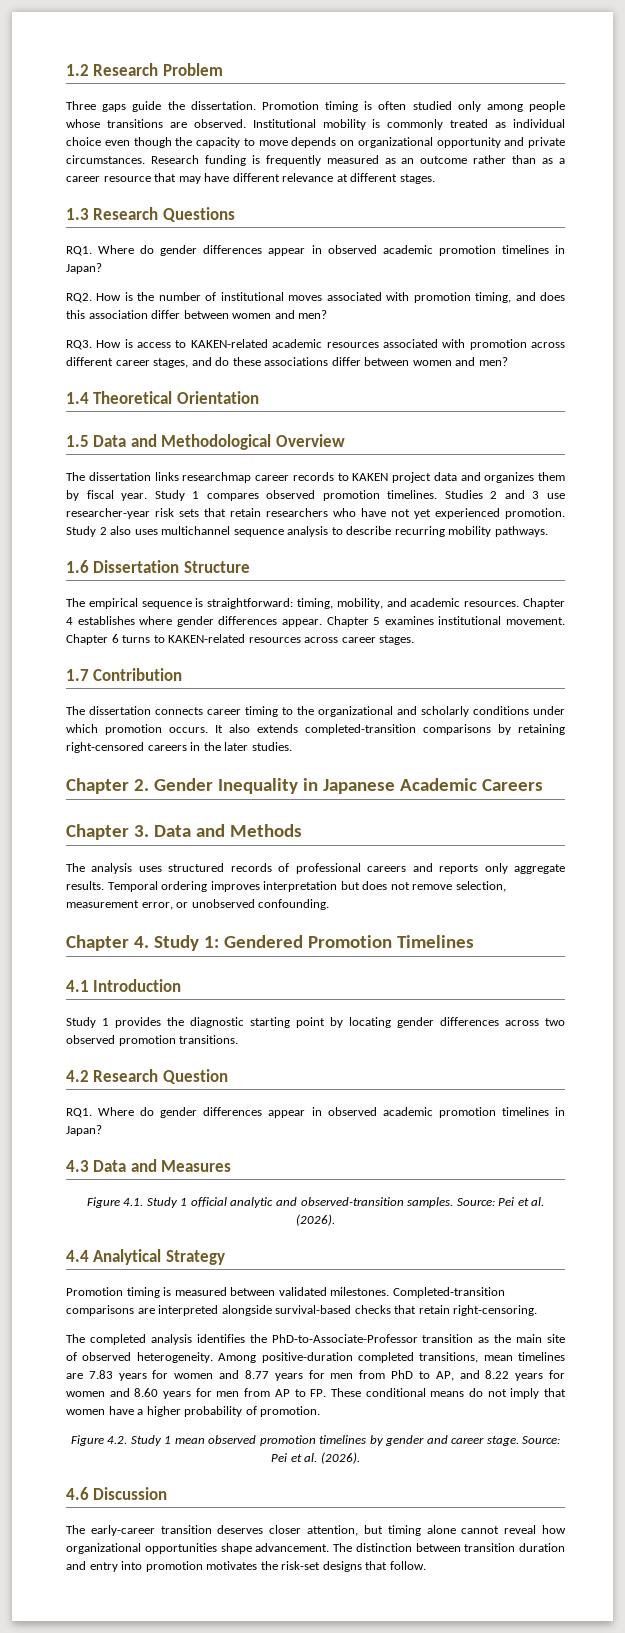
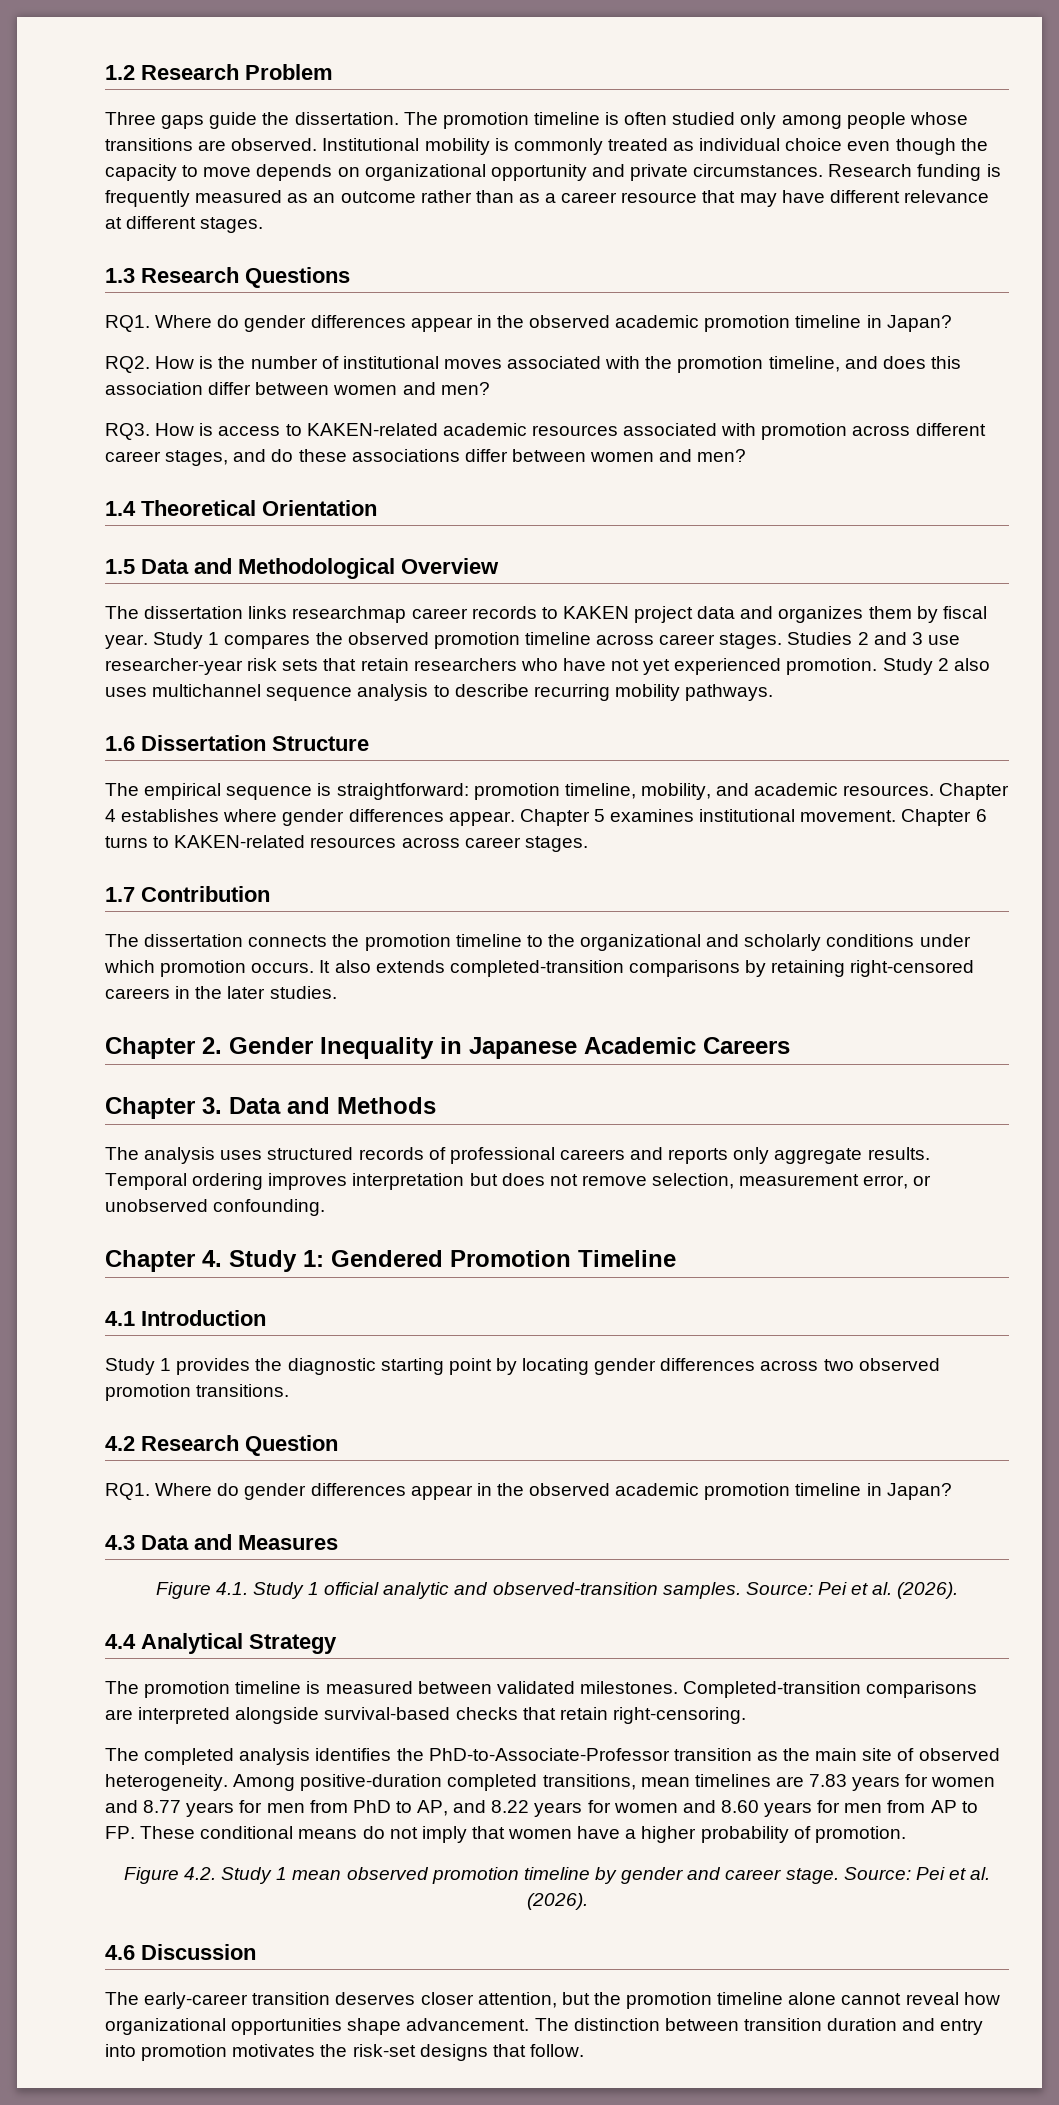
[261,101,358,112] Promotion timing -> [403,112,600,129] The promotion timeline
[327,245,549,256] observed academic promotion timelines -> [496,315,862,332] the observed academic promotion timeline
[413,292,512,303] promotion timing, -> [645,356,840,373] the promotion timeline,
[266,490,438,501] observed promotion timelines. -> [315,632,783,649] the observed promotion timeline across career stages.
[297,598,333,609] timing, -> [473,783,636,800] promotion timeline,
[207,706,278,717] career timing -> [332,934,522,951] the promotion timeline
[396,935,474,948] Timelines -> [578,1250,676,1267] Timeline
[327,1107,549,1118] observed academic promotion timelines -> [496,1483,862,1500] the observed academic promotion timeline
[66,1287,160,1298] Promotion timing -> [105,1681,302,1698] The promotion timeline
[319,1435,367,1444] timelines -> [523,1867,590,1880] timeline
[387,1525,421,1536] timing -> [593,1992,784,2009] the promotion timeline

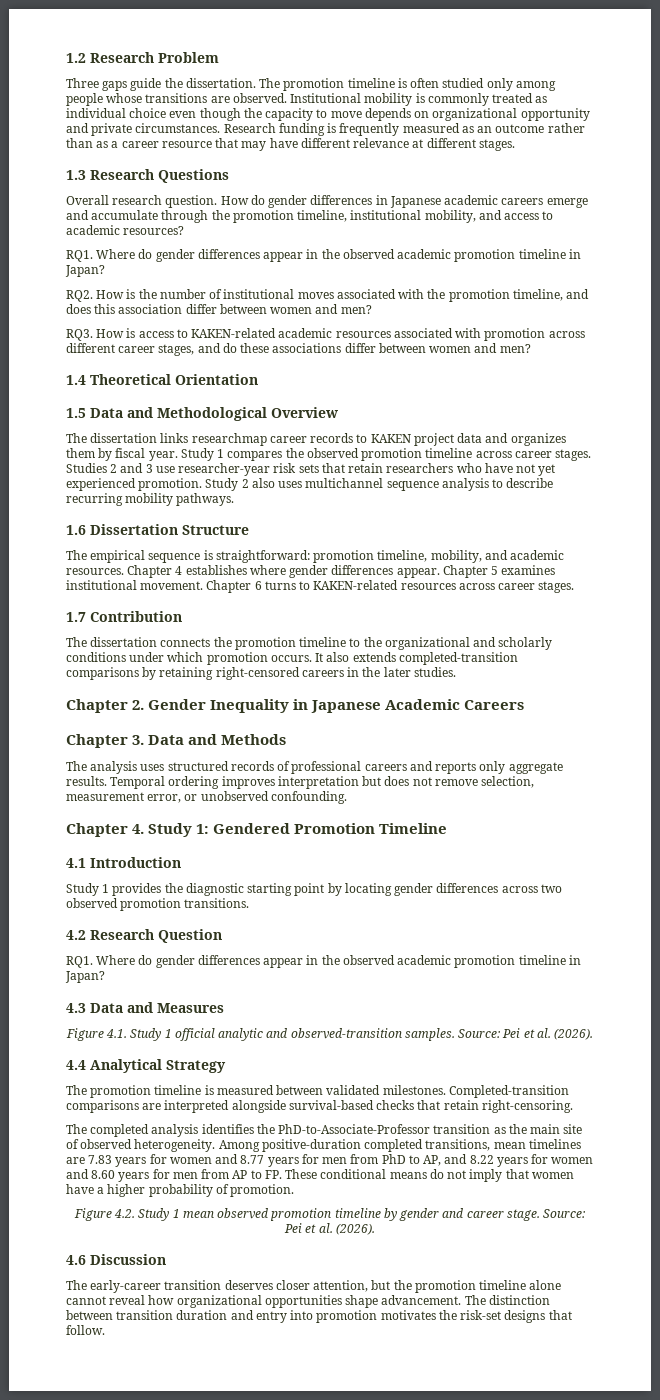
(350, 277) none -> [66,195,588,208] [66,210,554,223] [66,225,185,235] // Overall research question. How do gender differences in Japanese academic careers emerge and accumulate through the promotion timeline, institutional mobility, and access to academic resources?

